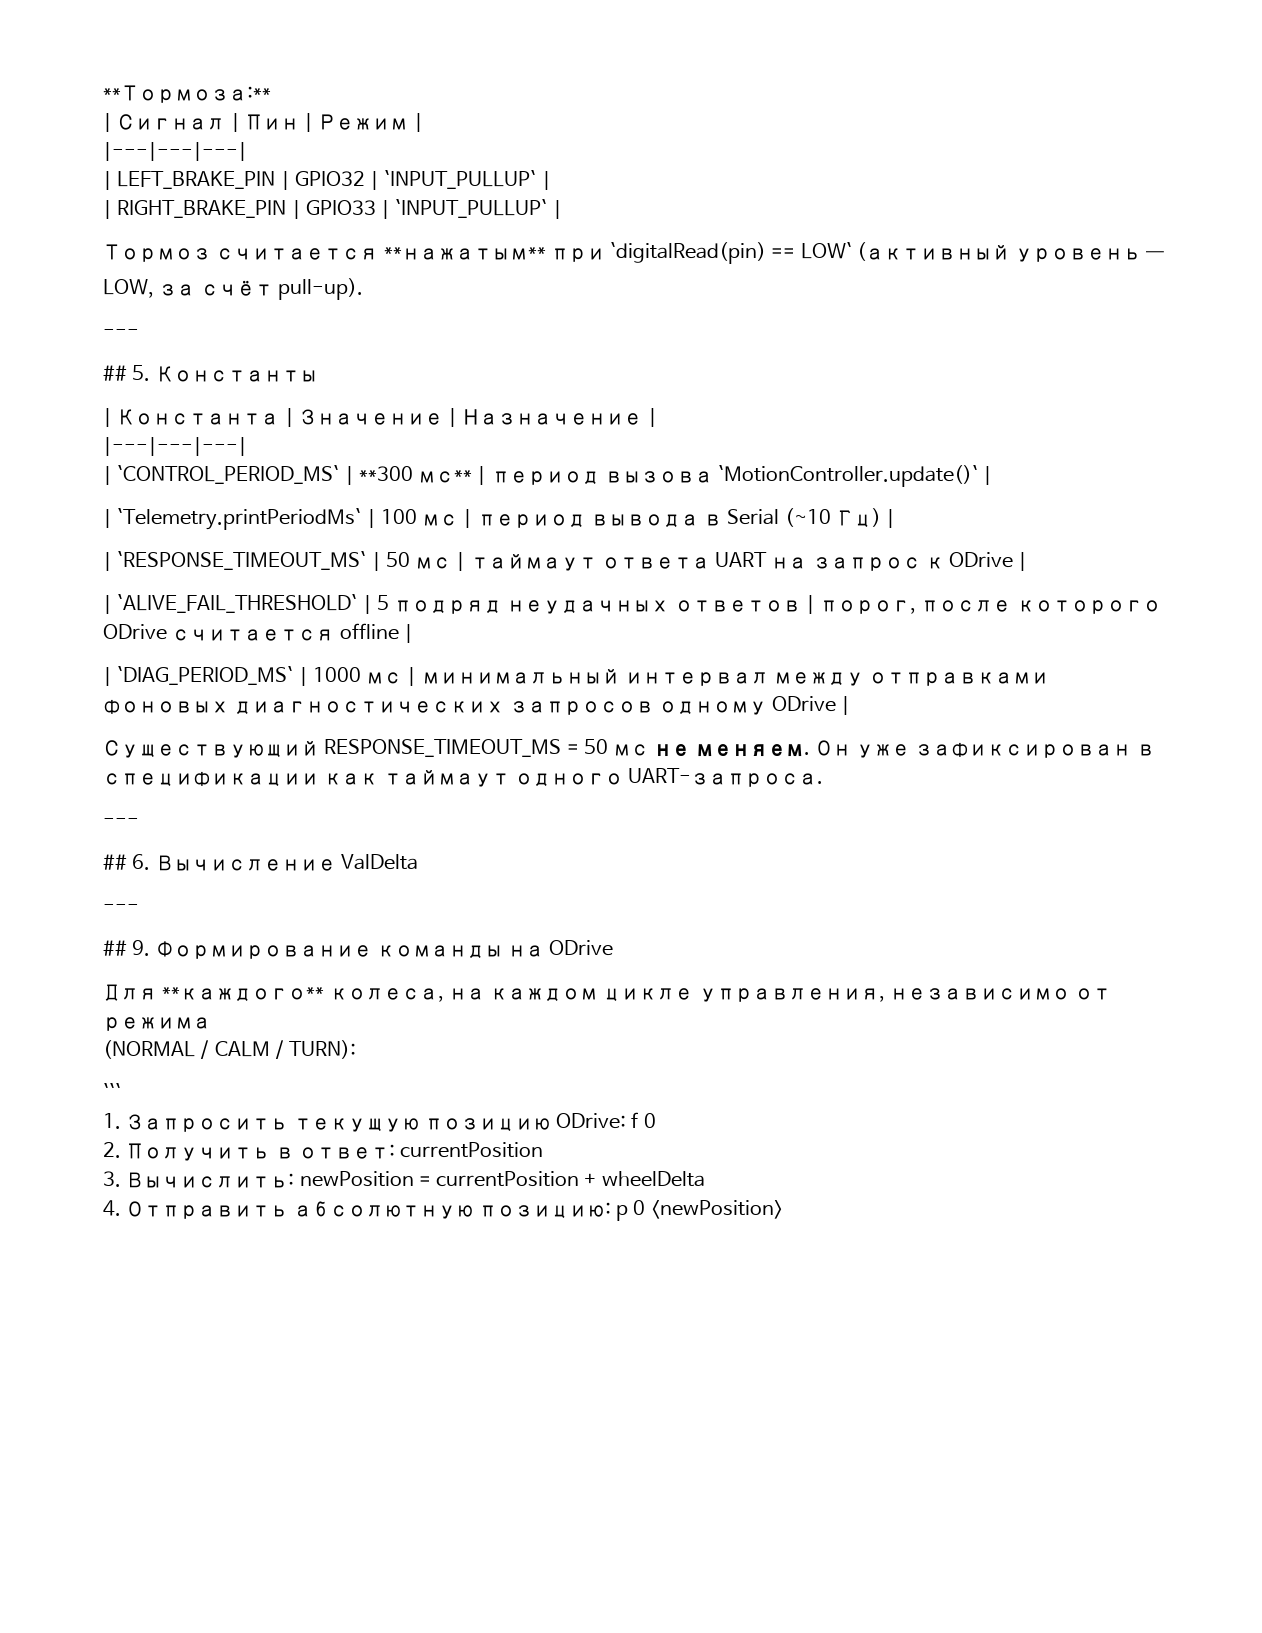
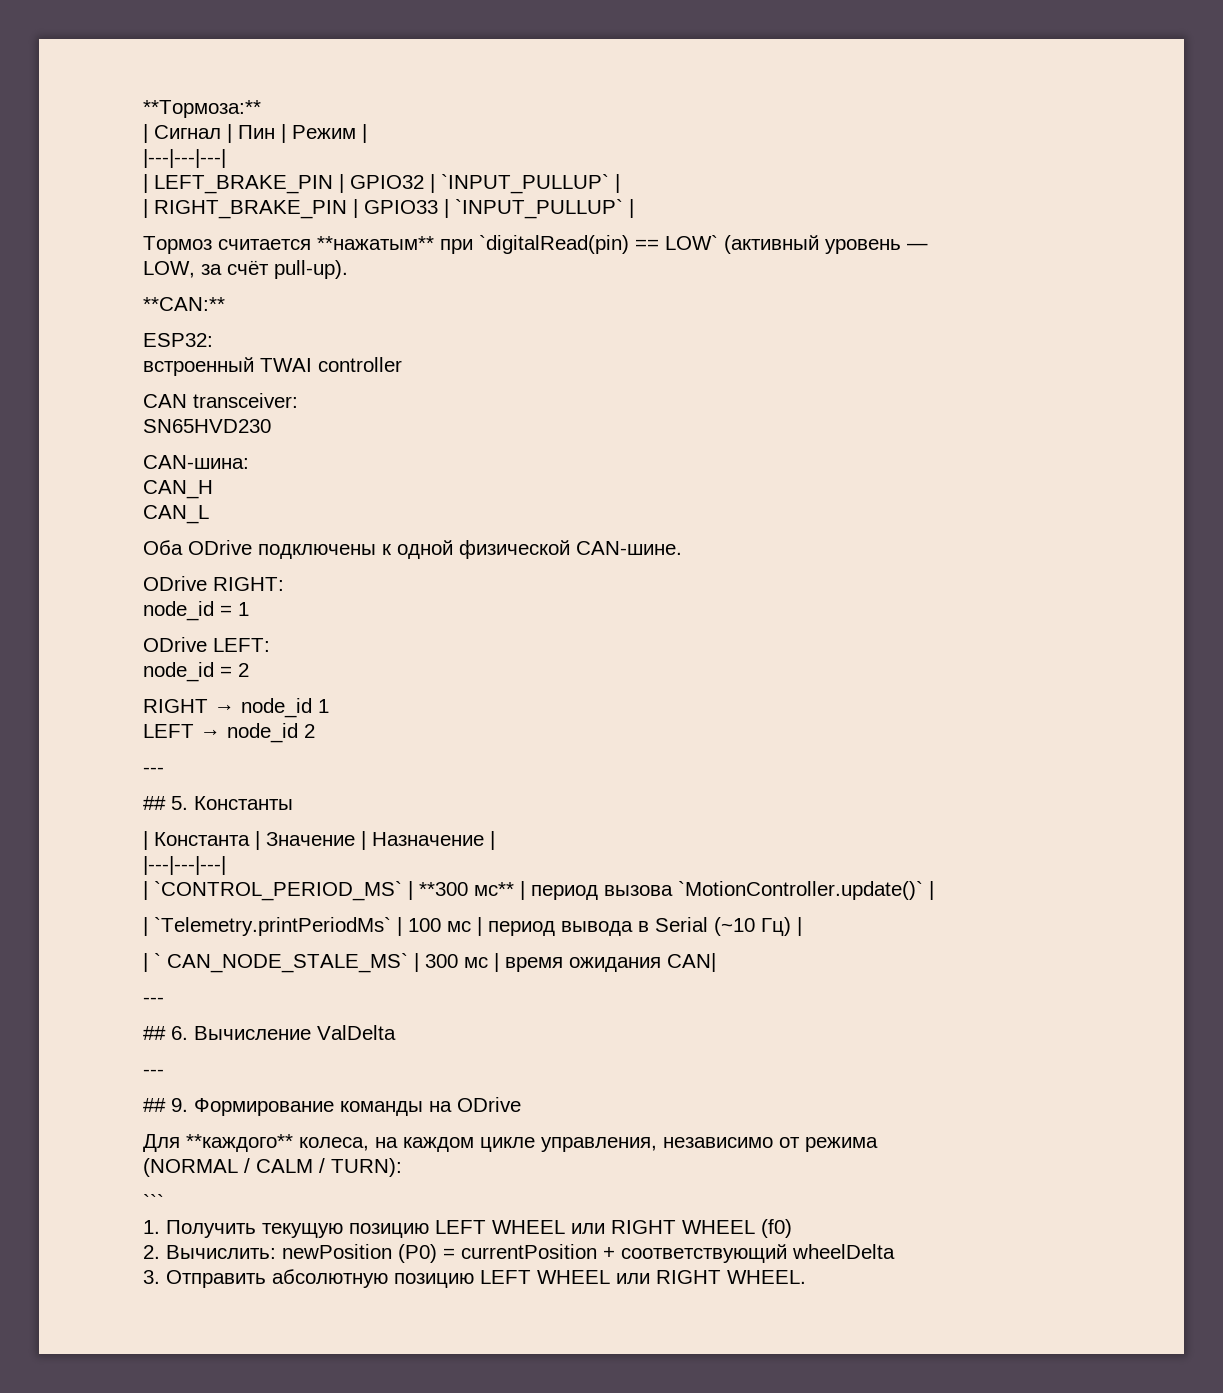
(363, 289) none -> [143,297,225,311] [143,333,213,347] [143,357,402,376] [143,393,298,408] [143,419,271,433] [143,455,249,469] [143,480,213,499] [143,505,209,524] [143,540,682,559] [143,576,284,591] [143,601,249,621] [143,637,270,652] [143,662,249,682] [143,698,329,718] [143,723,315,743] // **CAN:** // ESP32: // встроенный TWAI controller // CAN transceiver: // SN65HVD230 // CAN-шина: // CAN_H // CAN_L // Оба ODrive подключены к одной физической CAN-шине. // ODrive RIGHT: // node_id = 1 // ODrive LEFT: // node_id = 2 // RIGHT → node_id 1 // LEFT → node_id 2
[117,551,1028,571] [103,594,1161,614] [103,623,413,643] [103,666,1050,686] [103,696,851,715] [103,739,1155,758] [103,768,824,787] `RESPONSE_TIMEOUT_MS` | 50 мс | таймаут ответа UART на запрос к ODrive | // | `ALIVE_FAIL_THRESHOLD` | 5 подряд неудачных ответов | порог, после которого ODrive считается offline | // | `DIAG_PERIOD_MS` | 1000 мс | минимальный интервал между отправками фоновых диагностических запросов одному ODrive | // Существующий RESPONSE_TIMEOUT_MS = 50 мс не меняем. Он уже зафиксирован в спецификации как таймаут одного UART-запроса. -> [154,953,716,973] ` CAN_NODE_STALE_MS` | 300 мс | время ожидания CAN|
[126,1114,289,1132] Запросить -> [166,1220,256,1238] Получить
[556,1112,656,1129] [103,1142,544,1161] [103,1171,121,1187] ODrive: f 0 // 2. Получить в ответ: currentPosition // 3. -> [435,1219,792,1238] [143,1245,160,1259] LEFT WHEEL или RIGHT WHEEL (f0) // 2.
(414, 1179) none -> [398,1244,437,1263] (P0)
(597, 1179) none -> [621,1244,787,1263] соответствующий
[103,1200,121,1216] 4. -> [143,1270,160,1284] 3.
[478,1200,783,1221] позицию: p 0 <newPosition> -> [394,1270,806,1288] позицию LEFT WHEEL или RIGHT WHEEL.

